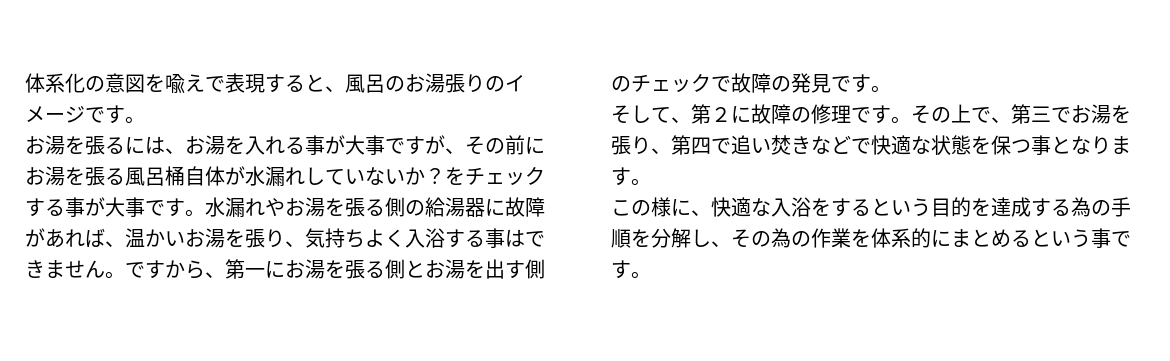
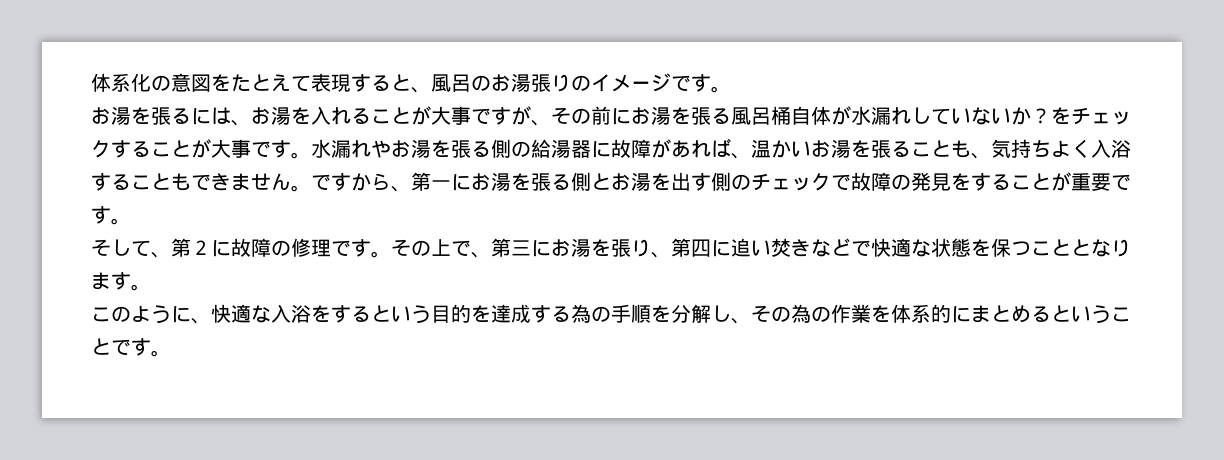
[165,74,225,93] 喩えで -> [231,74,311,92] たとえて
[305,135,325,155] 事 -> [371,107,411,124] こと
[65,197,85,217] 事 -> [151,140,191,157] こと
[265,229,285,248] り -> [891,140,971,158] ることも
[485,228,525,248] 事は -> [131,173,191,191] ことも
(831, 83) none -> [951,172,1111,191] をすることが重要
[1051,107,1071,123] で -> [531,240,551,257] に
[711,138,731,154] で -> [711,240,731,257] に
[1031,135,1051,155] 事 -> [1031,239,1071,256] こと
[651,197,671,217] 様 -> [131,305,171,324] よう
[1091,228,1111,248] 事 -> [1111,307,1131,322] [91,338,111,355] こと

